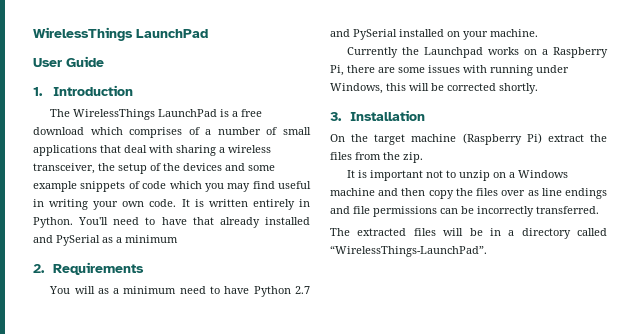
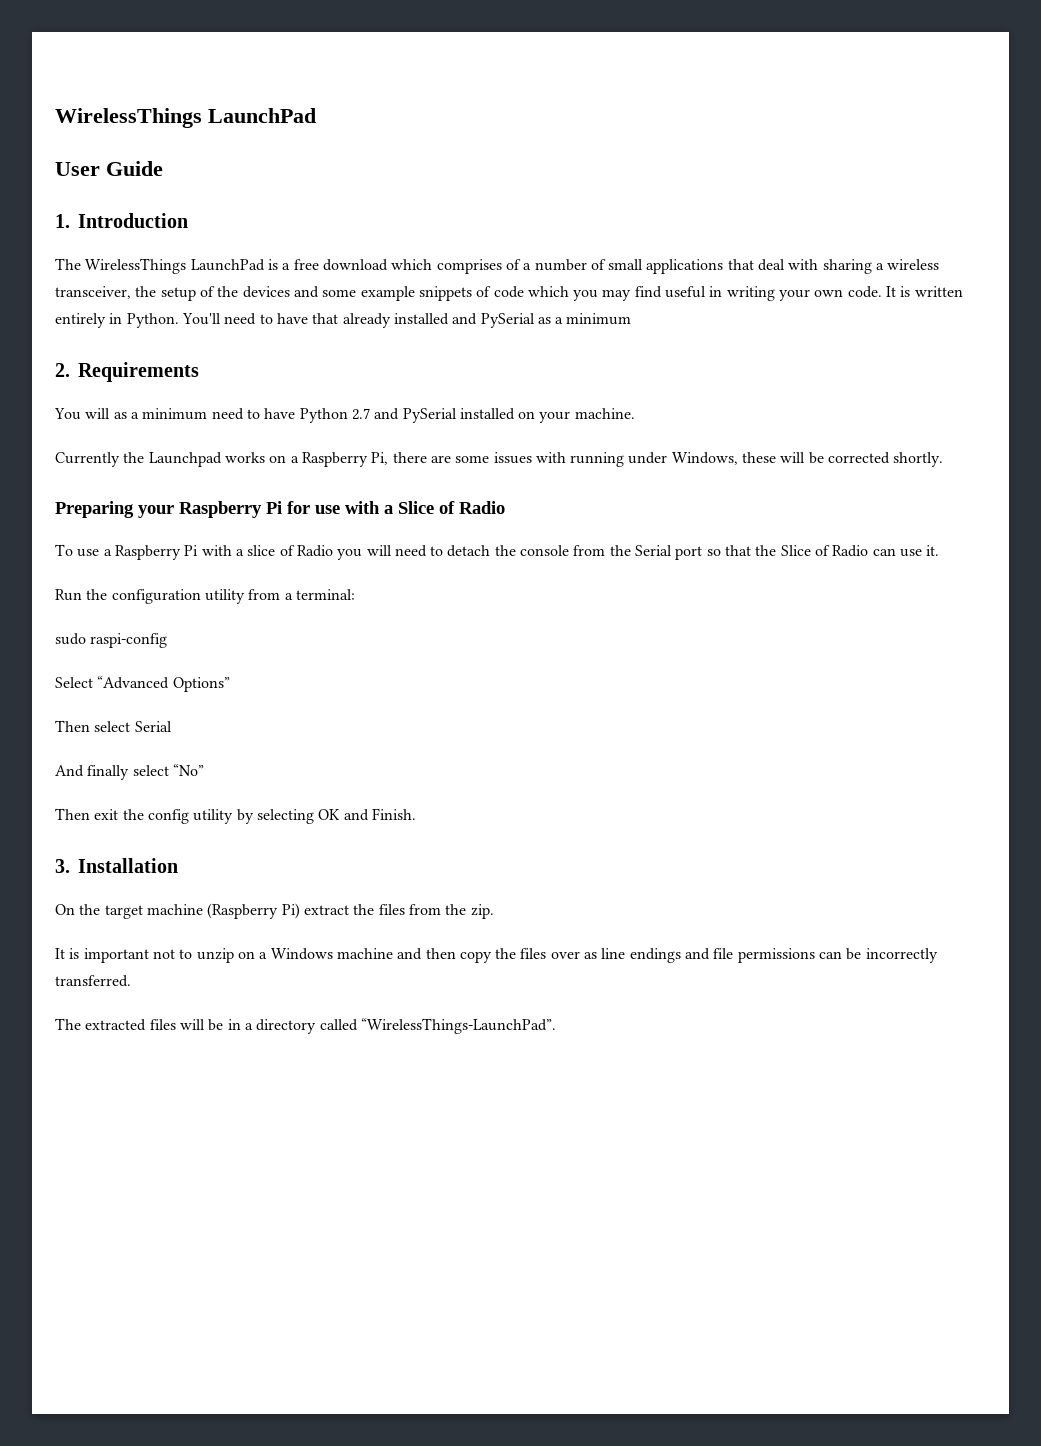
[386,83,406,91] this -> [742,452,777,463] these
(538, 88) none -> [55,501,505,518] [55,544,940,560] [55,589,355,604] [55,633,168,648] [55,676,230,692] [55,720,172,732] [55,764,204,780] [55,808,416,824] // Preparing your Raspberry Pi for use with a Slice of Radio // To use a Raspberry Pi with a slice of Radio you will need to detach the console from the Serial port so that the Slice of Radio can use it. // Run the configuration utility from a terminal: // sudo raspi-config // Select “Advanced Options” // Then select Serial // And finally select “No” // Then exit the config utility by selecting OK and Finish.

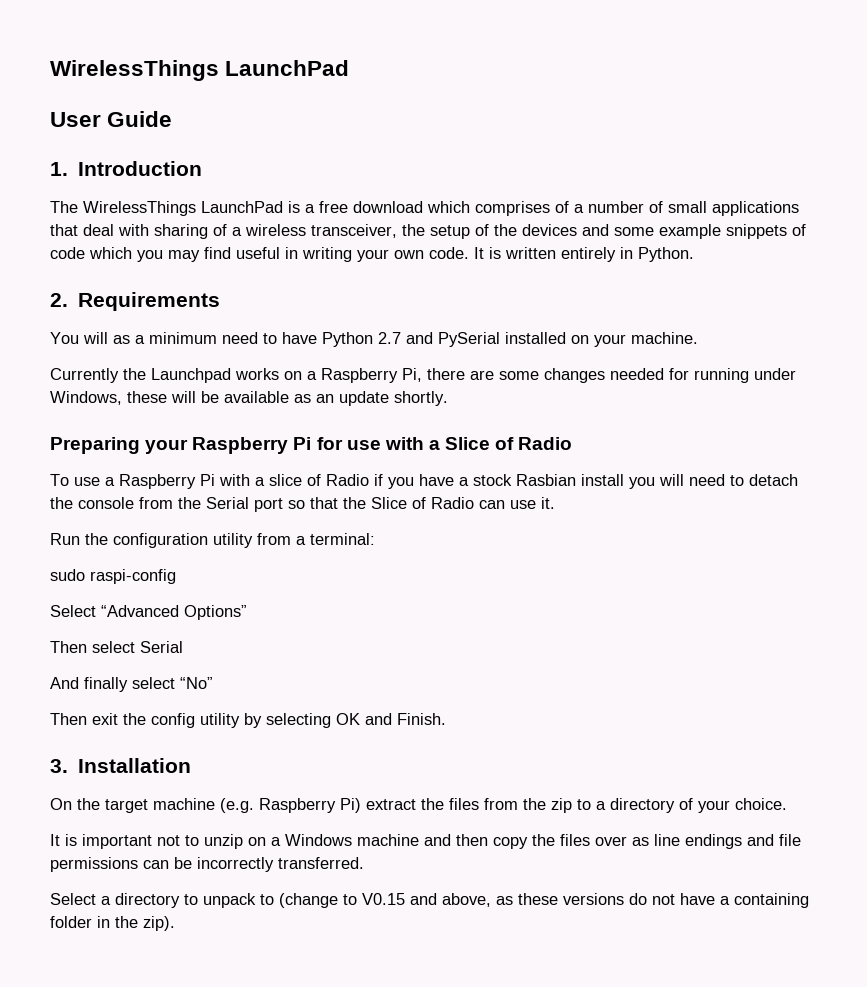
(872, 266) none -> [213,224,227,236] of
[181,313,632,328] You'll need to have that already installed and PySerial as a minimum -> (694, 254) none
[493,452,566,464] issues with -> [544,368,689,383] changes needed for
[828,452,891,464] corrected -> [224,391,389,406] available as an update
(333, 551) none -> [374,474,624,489] if you have a stock Rasbian install
[207,903,279,919] (Raspberry -> [220,798,336,813] (e.g. Raspberry
[470,904,494,919] zip. -> [551,798,787,813] zip to a directory of your choice.
[55,1018,556,1034] The extracted files will be in a directory called “WirelessThings-LaunchPad”. -> [50,893,809,908] [50,916,175,931] Select a directory to unpack to (change to V0.15 and above, as these versions do not have a containing folder in the zip).

